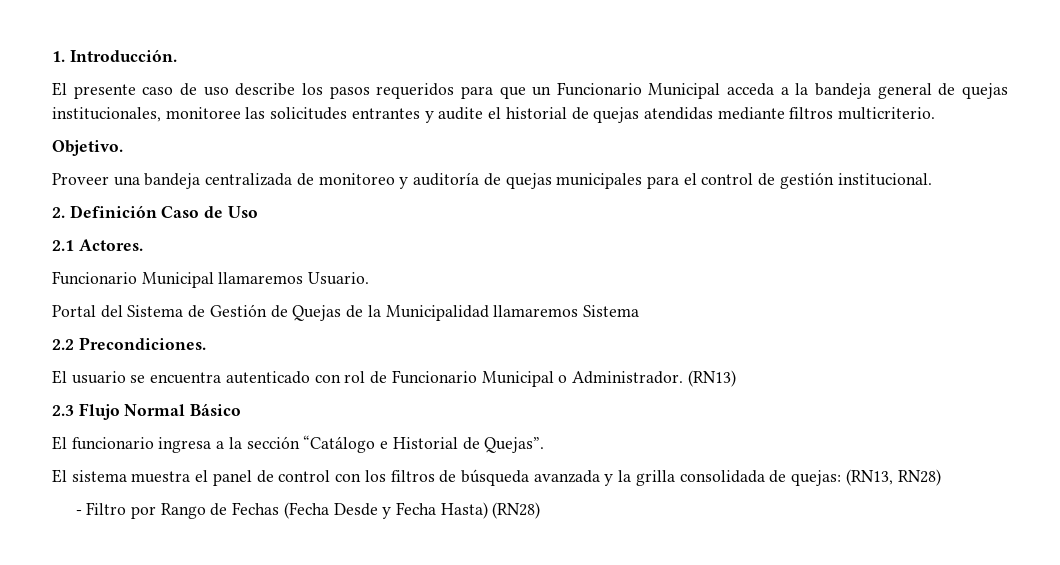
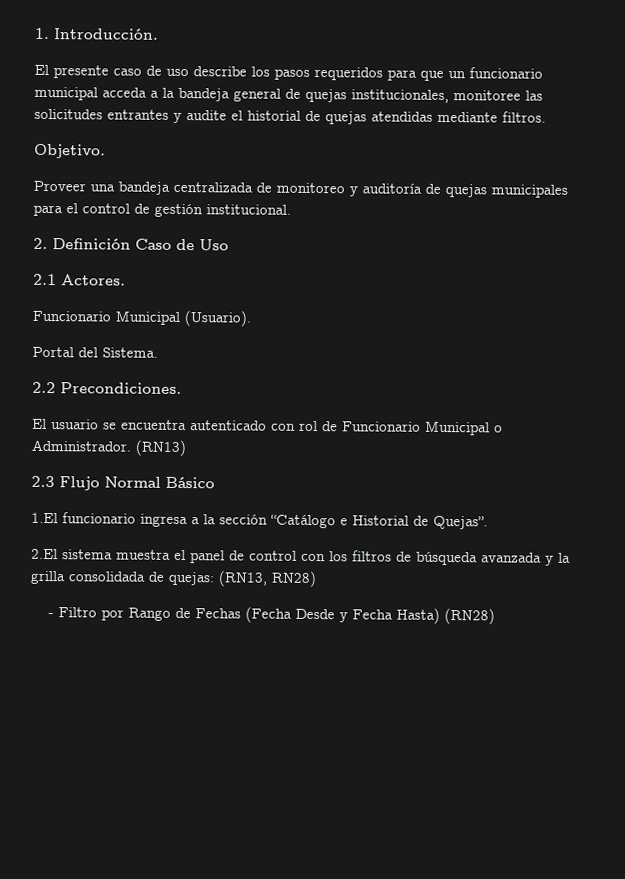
[556,82,721,99] Funcionario Municipal -> [469,67,543,79] [34,86,98,101] funcionario municipal
[789,107,936,120] filtros multicriterio. -> [502,111,546,123] filtros.
[218,272,370,285] llamaremos Usuario. -> [184,310,251,327] (Usuario).
[127,304,639,321] Sistema de Gestión de Quejas de la Municipalidad llamaremos Sistema -> [102,347,158,358] Sistema.
[52,436,67,450] El -> [31,512,58,524] 1.El
[52,469,67,483] El -> [31,548,58,560] 2.El

